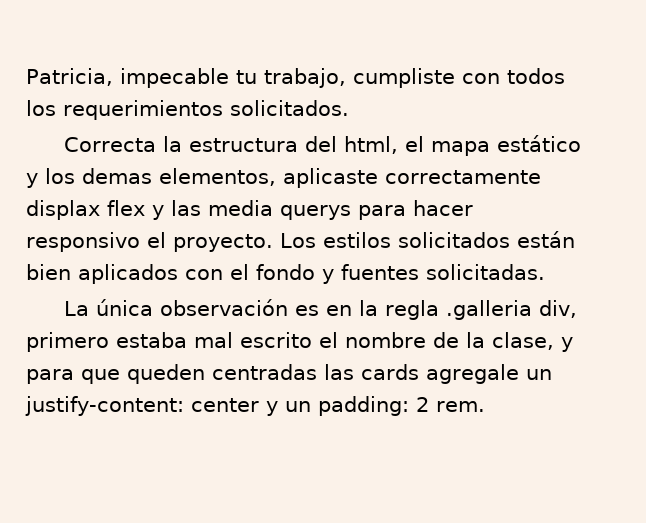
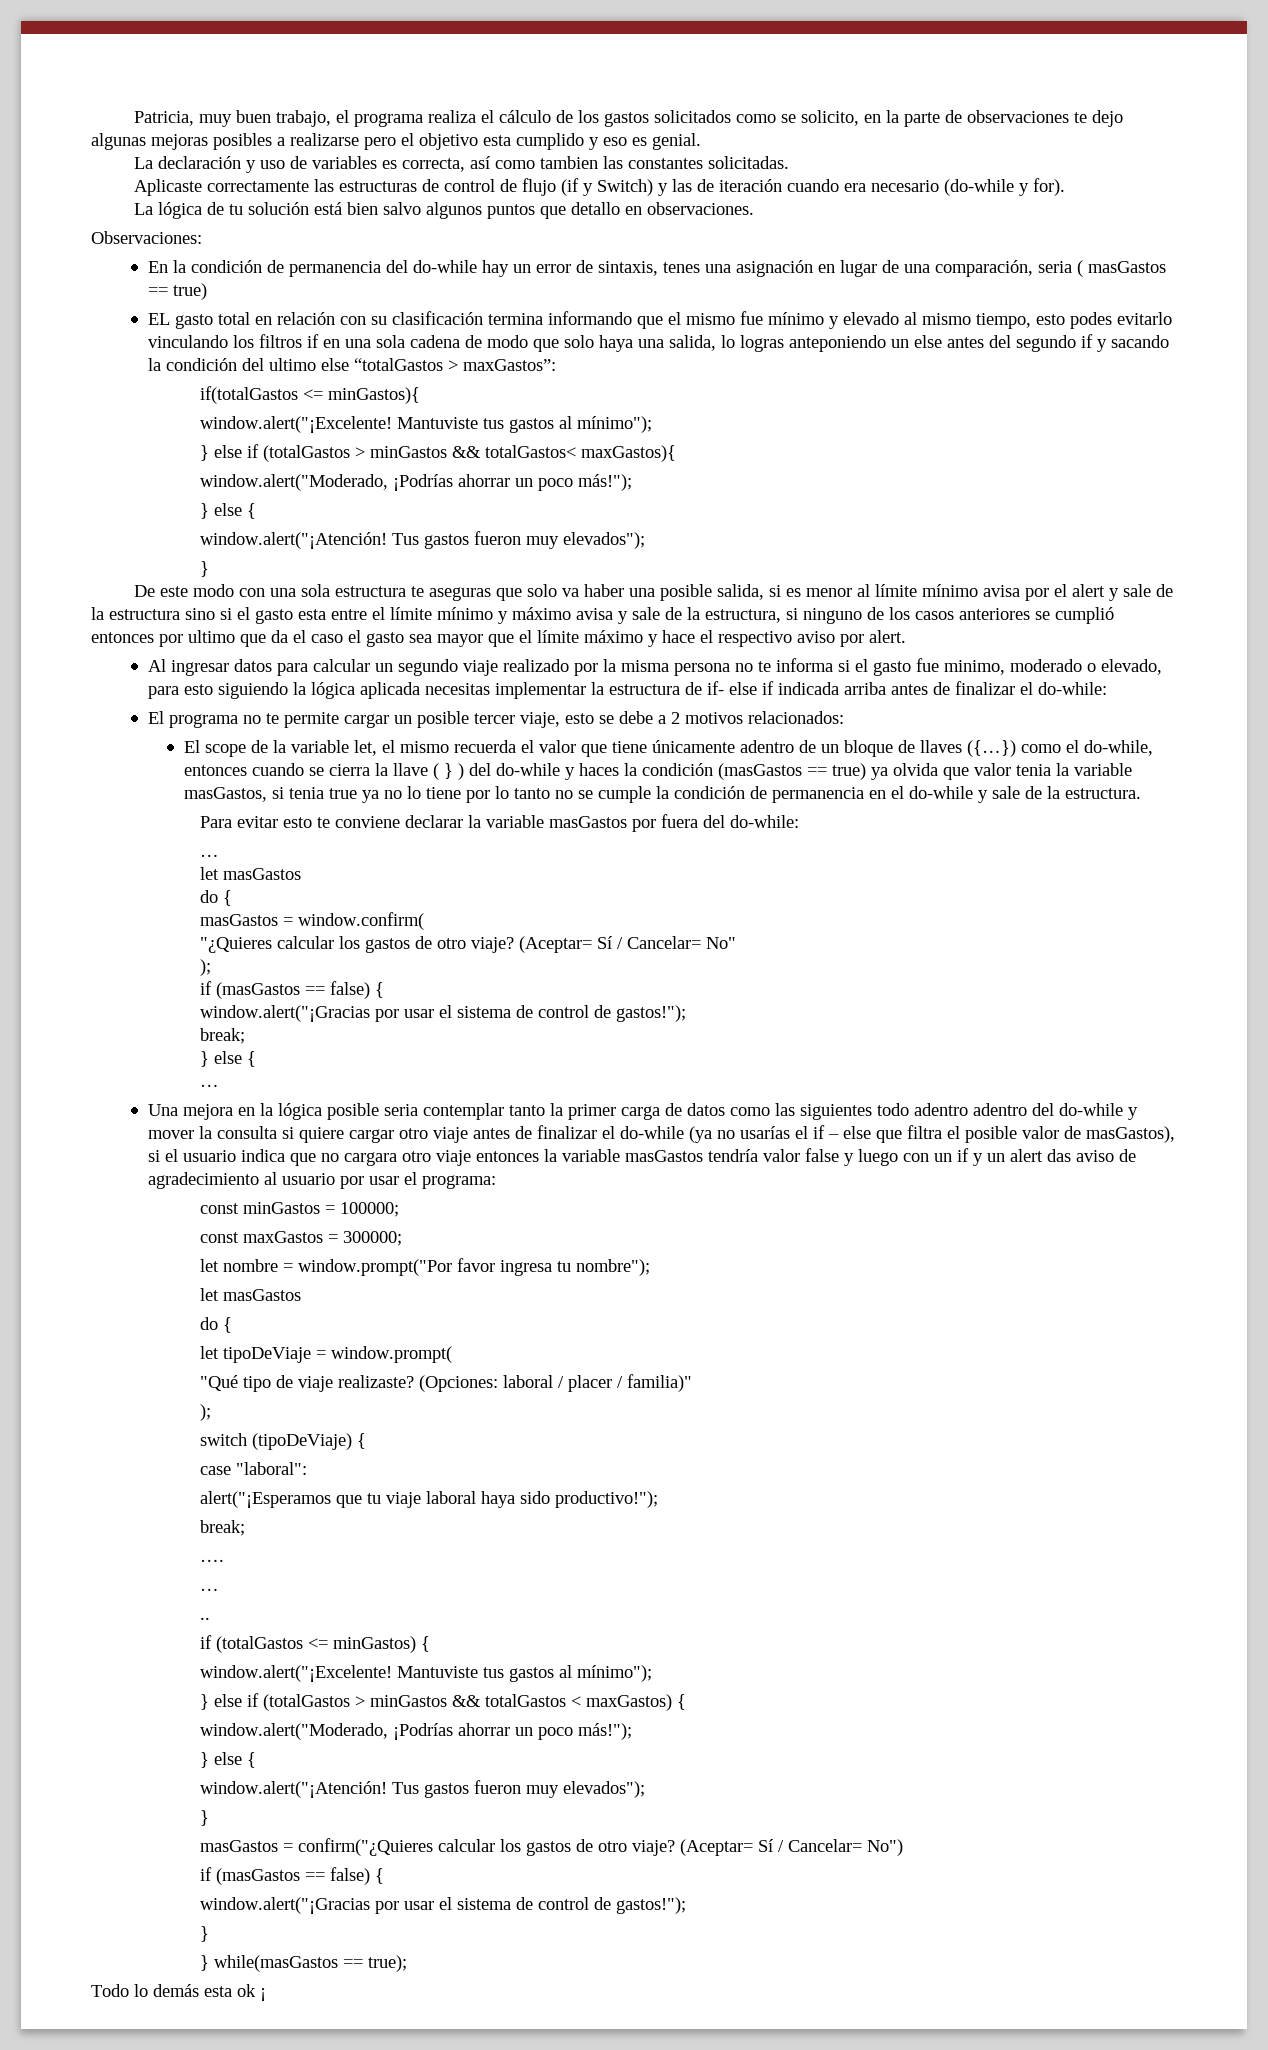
[119,68,565,88] [26,100,349,120] [64,135,582,156] [26,168,541,188] [26,200,473,220] [26,231,575,252] [26,264,545,284] [64,299,578,320] [26,332,573,352] [26,364,552,384] [25,396,485,416] impecable tu trabajo, cumpliste con todos los requerimientos solicitados. // Correcta la estructura del html, el mapa estático y los demas elementos, aplicaste correctamente displax flex y las media querys para hacer responsivo el proyecto. Los estilos solicitados están bien aplicados con el fondo y fuentes solicitadas. // La única observación es en la regla .galleria div, primero estaba mal escrito el nombre de la clase, y para que queden centradas las cards agregale un justify-content: center y un padding: 2 rem. -> [198,110,1123,127] [91,133,701,150] [133,156,789,173] [133,178,1065,196] [133,202,754,219] [91,231,202,244] [147,260,1166,277] [147,283,207,300] [147,311,1172,329] [147,334,1169,352] [147,358,556,371] [199,386,420,404] [199,416,652,433] [199,444,676,462] [199,474,632,491] [199,503,256,519] [199,531,645,549] [199,561,209,577] [133,584,1173,601] [91,607,1114,624] [91,630,906,647] [147,658,1162,676] [147,681,1107,699] [147,711,844,728] [183,740,1153,757] [183,763,1132,780] [183,786,1141,803] [199,814,799,832] [199,854,219,857] [199,867,301,880] [199,890,232,906] [199,912,424,930] [199,936,736,953] [199,959,211,976] [199,981,384,999] [199,1005,686,1022] [199,1028,245,1044] [199,1051,256,1067] [199,1084,219,1087] [147,1103,1138,1120] [147,1125,1175,1143] [147,1148,1136,1166] [147,1172,496,1189] [199,1202,399,1217] [199,1231,402,1246] [199,1258,650,1276] [199,1288,301,1301] [199,1317,232,1333] [199,1346,452,1363] [199,1374,692,1392] [199,1404,211,1421] [199,1433,366,1450] [199,1462,307,1475] [199,1491,658,1508] [199,1520,245,1536] [199,1559,224,1562] [199,1588,219,1591] [199,1617,210,1620] [199,1635,430,1653] [199,1665,652,1682] [199,1693,686,1711] [199,1723,632,1740] [199,1752,256,1768] [199,1780,645,1798] [199,1810,209,1826] [199,1838,903,1856] [199,1867,384,1885] [199,1897,686,1914] [199,1926,209,1942] [199,1955,407,1972] [91,1984,266,2001] muy buen trabajo, el programa realiza el cálculo de los gastos solicitados como se solicito, en la parte de observaciones te dejo algunas mejoras posibles a realizarse pero el objetivo esta cumplido y eso es genial. // La declaración y uso de variables es correcta, así como tambien las constantes solicitadas. // Aplicaste correctamente las estructuras de control de flujo (if y Switch) y las de iteración cuando era necesario (do-while y for). // La lógica de tu solución está bien salvo algunos puntos que detallo en observaciones. // Observaciones: // En la condición de permanencia del do-while hay un error de sintaxis, tenes una asignación en lugar de una comparación, seria ( masGastos == true) // EL gasto total en relación con su clasificación termina informando que el mismo fue mínimo y elevado al mismo tiempo, esto podes evitarlo vinculando los filtros if en una sola cadena de modo que solo haya una salida, lo logras anteponiendo un else antes del segundo if y sacando la condición del ultimo else “totalGastos > maxGastos”: // if(totalGastos <= minGastos){ // window.alert("¡Excelente! Mantuviste tus gastos al mínimo"); // } else if (totalGastos > minGastos && totalGastos< maxGastos){ // window.alert("Moderado, ¡Podrías ahorrar un poco más!"); // } else { // window.alert("¡Atención! Tus gastos fueron muy elevados"); // } // De este modo con una sola estructura te aseguras que solo va haber una posible salida, si es menor al límite mínimo avisa por el alert y sale de la estructura sino si el gasto esta entre el límite mínimo y máximo avisa y sale de la estructura, si ninguno de los casos anteriores se cumplió entonces por ultimo que da el caso el gasto sea mayor que el límite máximo y hace el respectivo aviso por alert. // Al ingresar datos para calcular un segundo viaje realizado por la misma persona no te informa si el gasto fue minimo, moderado o elevado, para esto siguiendo la lógica aplicada necesitas implementar la estructura de if- else if indicada arriba antes de finalizar el do-while: // El programa no te permite cargar un posible tercer viaje, esto se debe a 2 motivos relacionados: // El scope de la variable let, el mismo recuerda el valor que tiene únicamente adentro de un bloque de llaves ({…}) como el do-while, entonces cuando se cierra la llave ( } ) del do-while y haces la condición (masGastos == true) ya olvida que valor tenia la variable masGastos, si tenia true ya no lo tiene por lo tanto no se cumple la condición de permanencia en el do-while y sale de la estructura. // Para evitar esto te conviene declarar la variable masGastos por fuera del do-while: // … // let masGastos // do { // masGastos = window.confirm( // "¿Quieres calcular los gastos de otro viaje? (Aceptar= Sí / Cancelar= No" // ); // if (masGastos == false) { // window.alert("¡Gracias por usar el sistema de control de gastos!"); // break; // } else { // … // Una mejora en la lógica posible seria contemplar tanto la primer carga de datos como las siguientes todo adentro adentro del do-while y mover la consulta si quiere cargar otro viaje antes de finalizar el do-while (ya no usarías el if – else que filtra el posible valor de masGastos), si el usuario indica que no cargara otro viaje entonces la variable masGastos tendría valor false y luego con un if y un alert das aviso de agradecimiento al usuario por usar el programa: // const minGastos = 100000; // const maxGastos = 300000; // let nombre = window.prompt("Por favor ingresa tu nombre"); // let masGastos // do { // let tipoDeViaje = window.prompt( // "Qué tipo de viaje realizaste? (Opciones: laboral / placer / familia)" // ); // switch (tipoDeViaje) { // case "laboral": // alert("¡Esperamos que tu viaje laboral haya sido productivo!"); // break; // …. // … // .. // if (totalGastos <= minGastos) { // window.alert("¡Excelente! Mantuviste tus gastos al mínimo"); // } else if (totalGastos > minGastos && totalGastos < maxGastos) { // window.alert("Moderado, ¡Podrías ahorrar un poco más!"); // } else { // window.alert("¡Atención! Tus gastos fueron muy elevados"); // } // masGastos = confirm("¿Quieres calcular los gastos de otro viaje? (Aceptar= Sí / Cancelar= No") // if (masGastos == false) { // window.alert("¡Gracias por usar el sistema de control de gastos!"); // } // } while(masGastos == true); // Todo lo demás esta ok ¡

